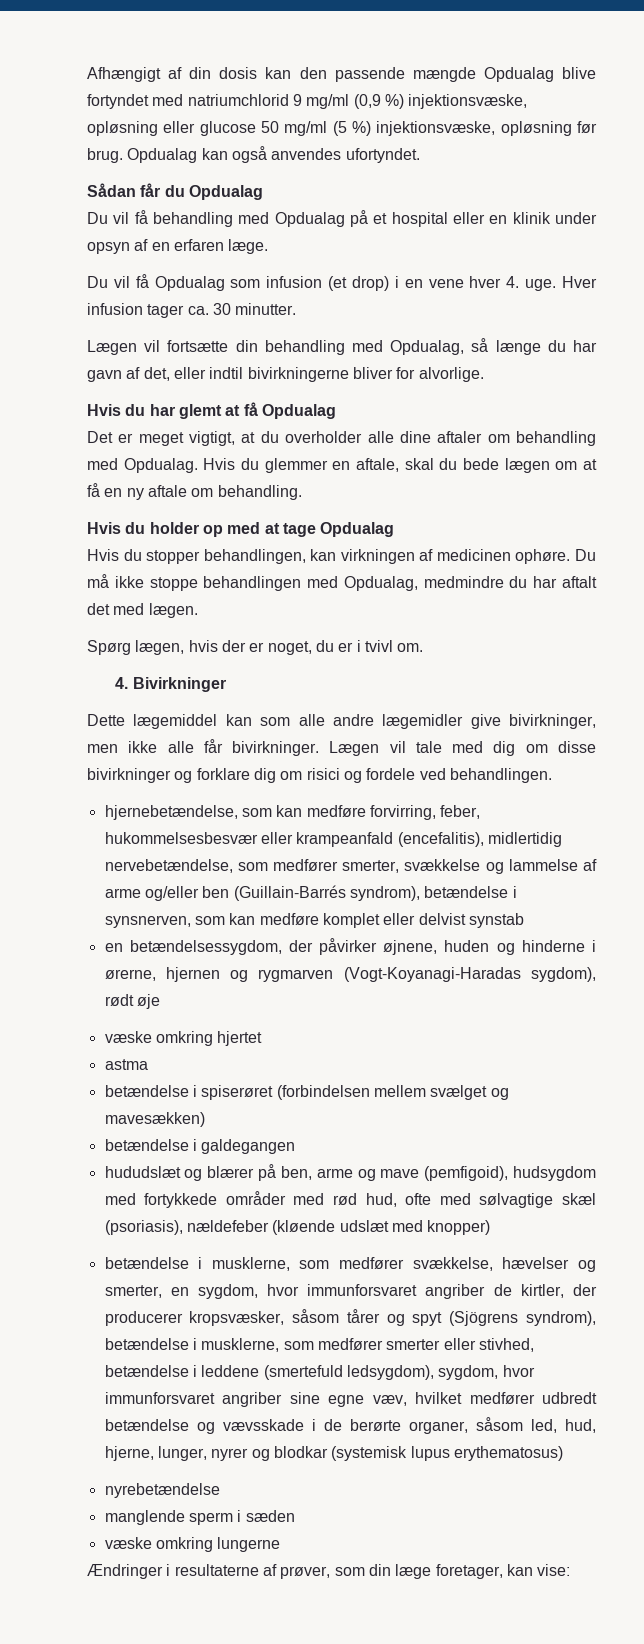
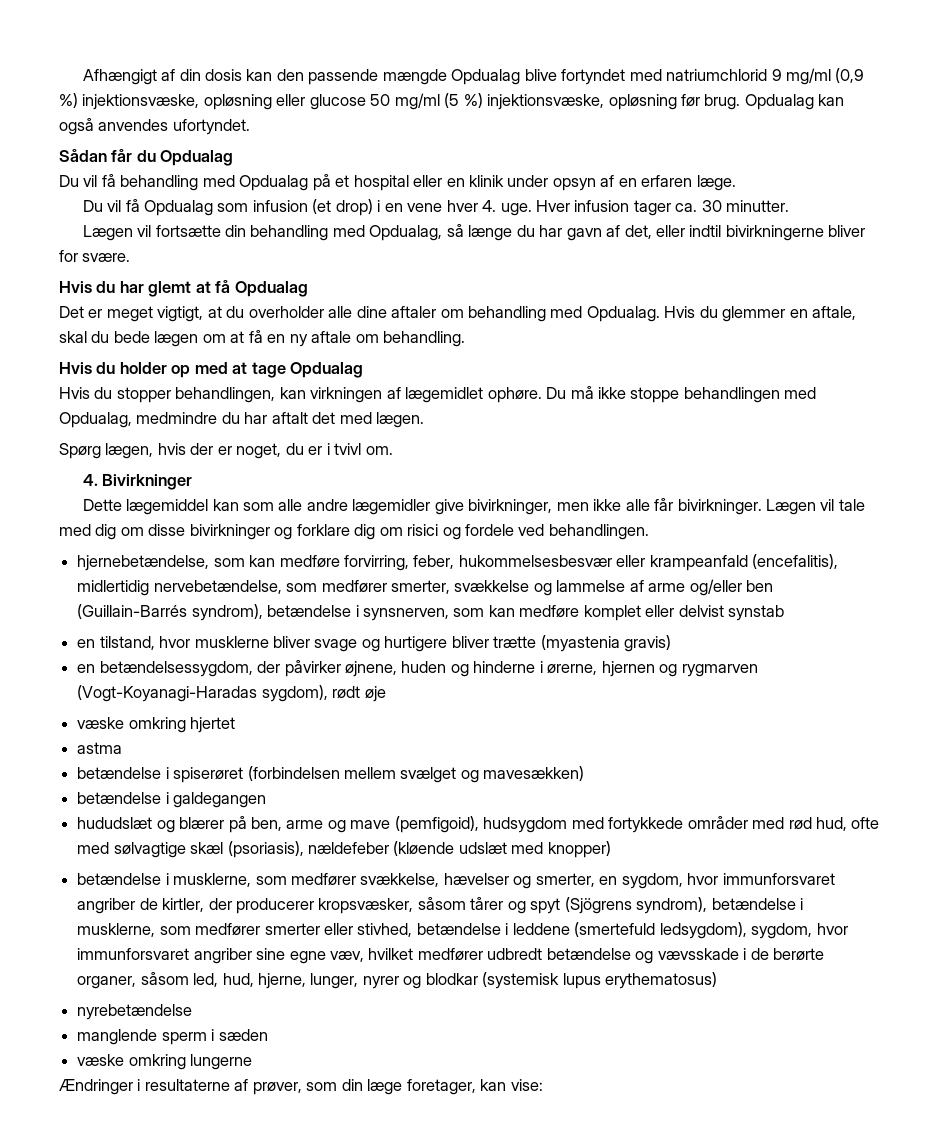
[418,367,484,382] alvorlige. -> [82,253,131,262] svære.
[436,549,511,561] medicinen -> [405,387,484,403] lægemidlet
(524, 920) none -> [77,635,672,652] // en tilstand, hvor musklerne bliver svage og hurtigere bliver trætte (myastenia gravis)

